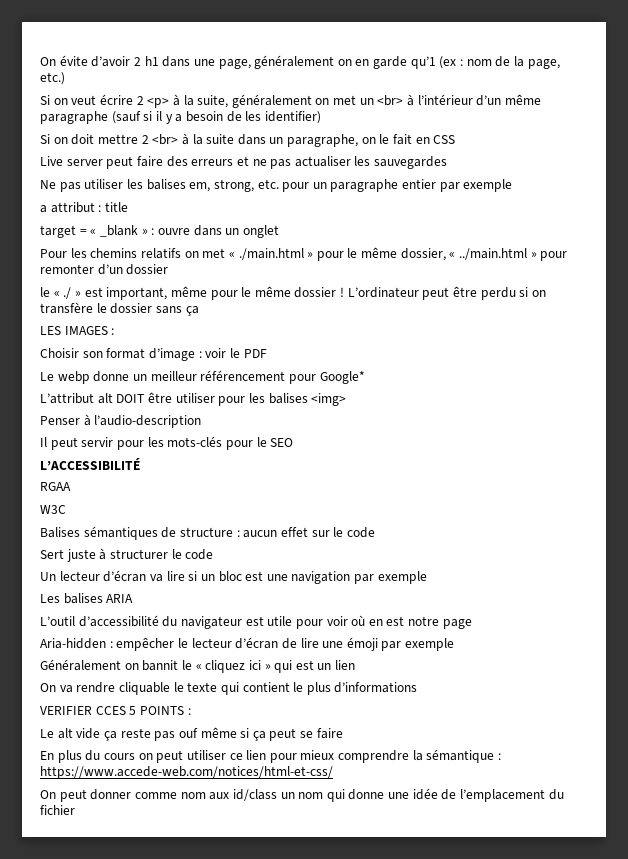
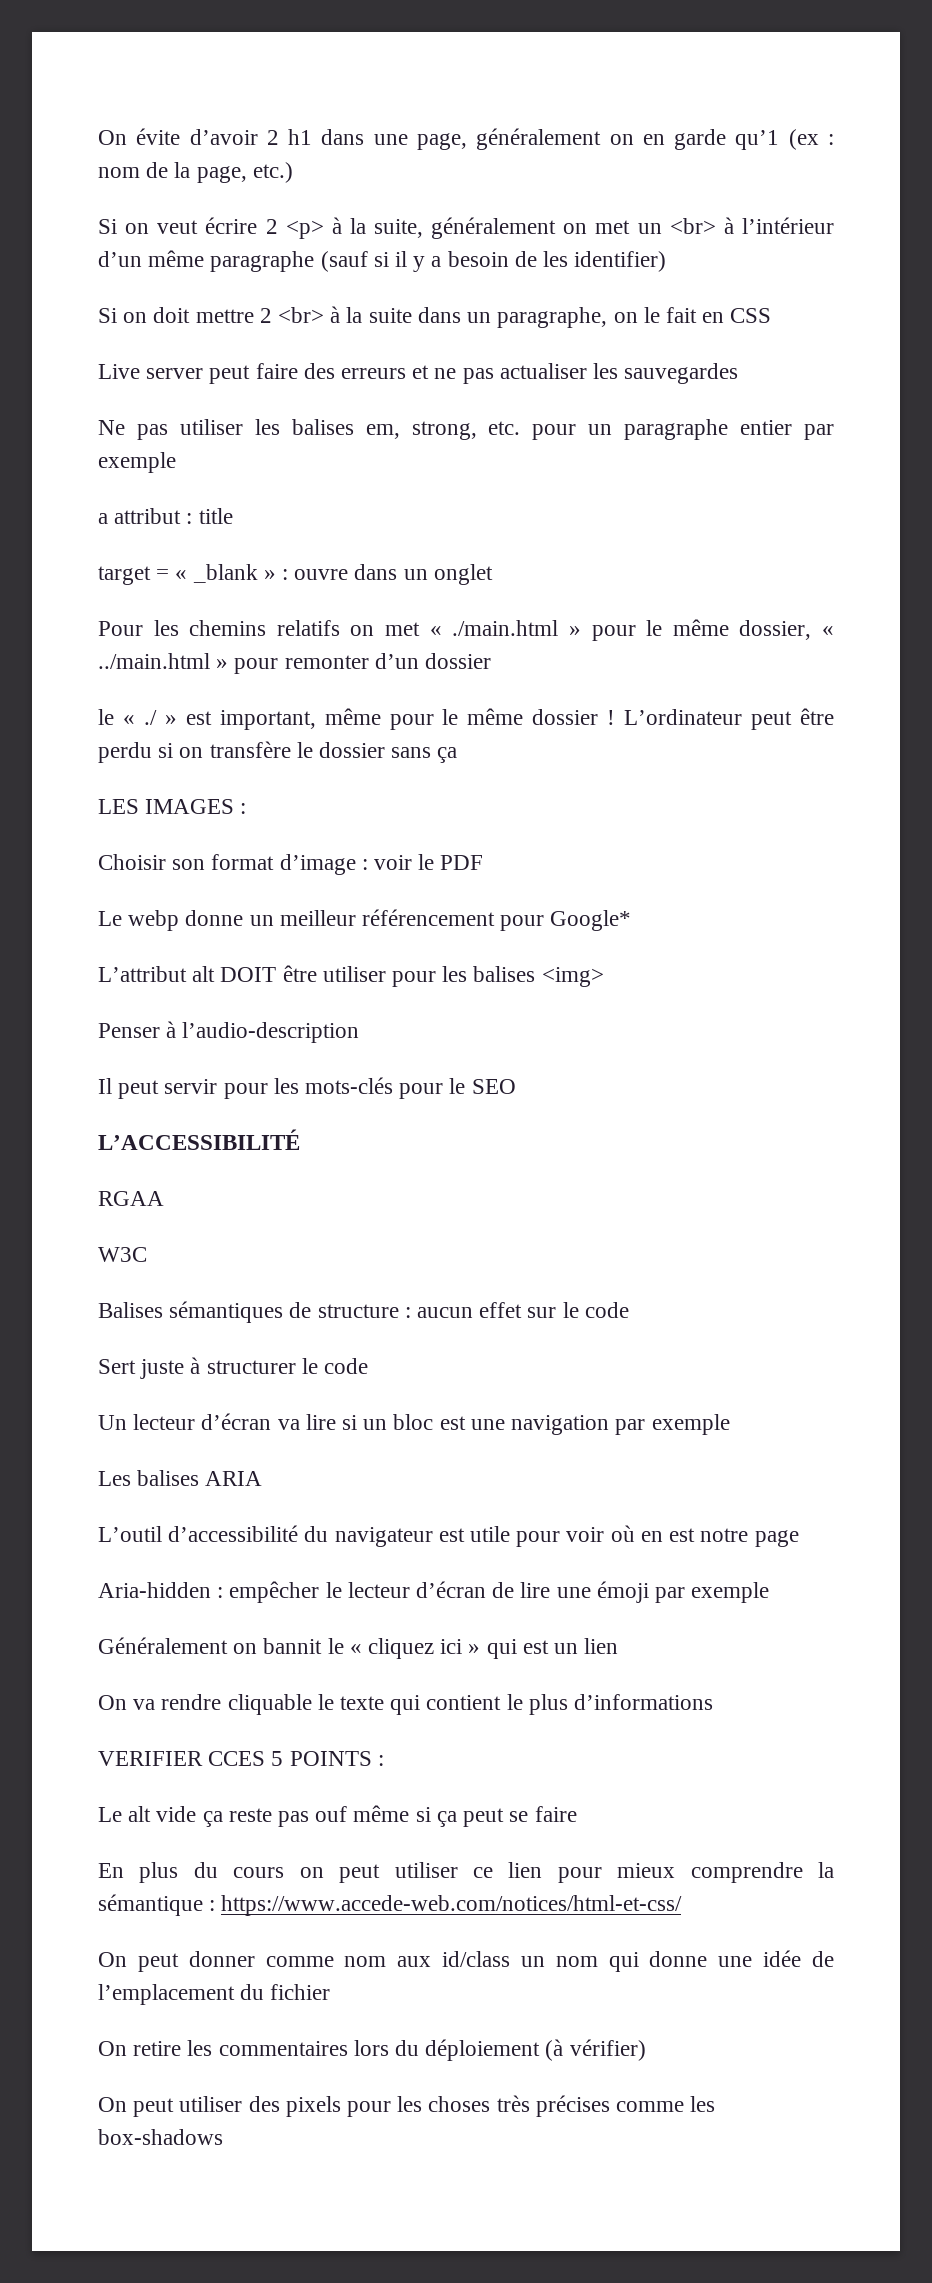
(75, 810) none -> [98,2039,646,2061] [98,2095,716,2117] [98,2129,223,2145] // On retire les commentaires lors du déploiement (à vérifier) // On peut utiliser des pixels pour les choses très précises comme les box-shadows

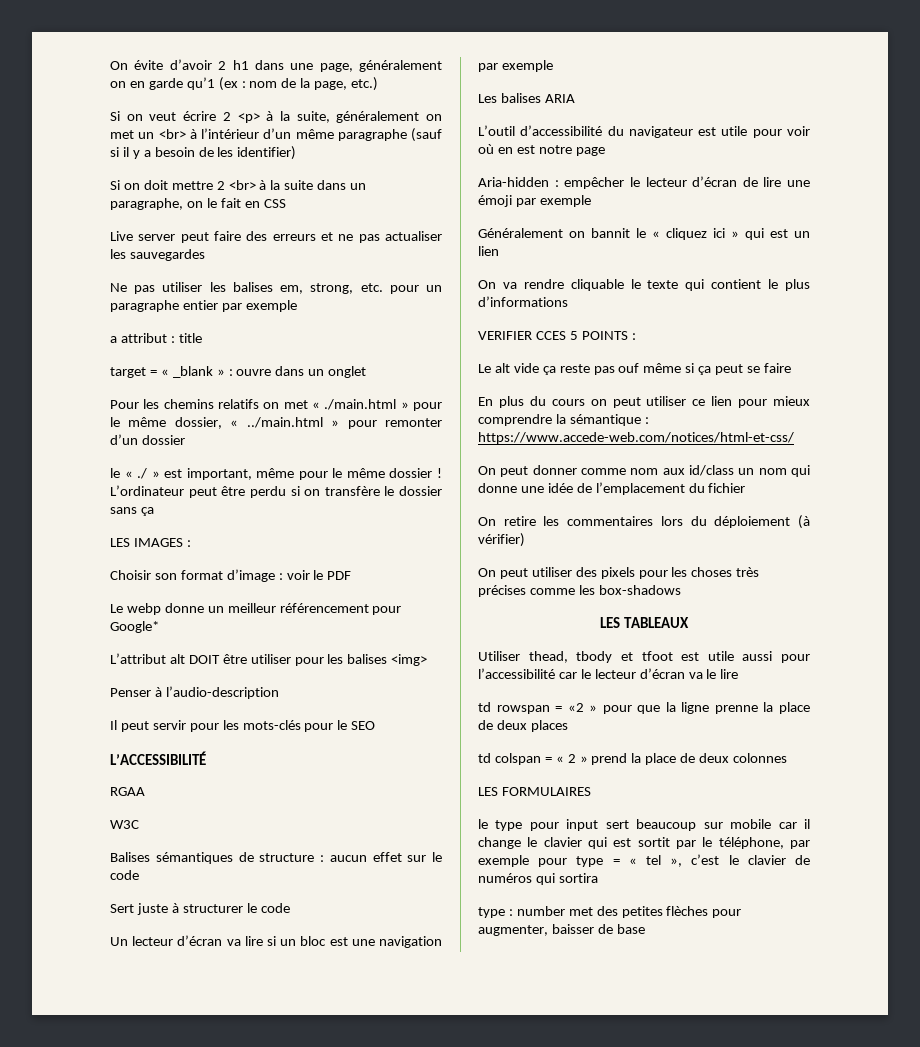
(223, 2137) none -> [600,617,689,628] [478,651,810,663] [478,668,739,679] [478,702,810,714] [478,720,568,732] [478,753,788,765] [478,787,591,796] [478,819,810,831] [478,837,810,849] [478,854,810,867] [478,873,598,885] [478,906,742,918] [478,924,645,936] // LES TABLEAUX // Utiliser thead, tbody et tfoot est utile aussi pour l’accessibilité car le lecteur d’écran va le lire // td rowspan = «2 » pour que la ligne prenne la place de deux places // td colspan = « 2 » prend la place de deux colonnes // LES FORMULAIRES // le type pour input sert beaucoup sur mobile car il change le clavier qui est sortit par le téléphone, par exemple pour type = « tel », c’est le clavier de numéros qui sortira // type : number met des petites flèches pour augmenter, baisser de base

